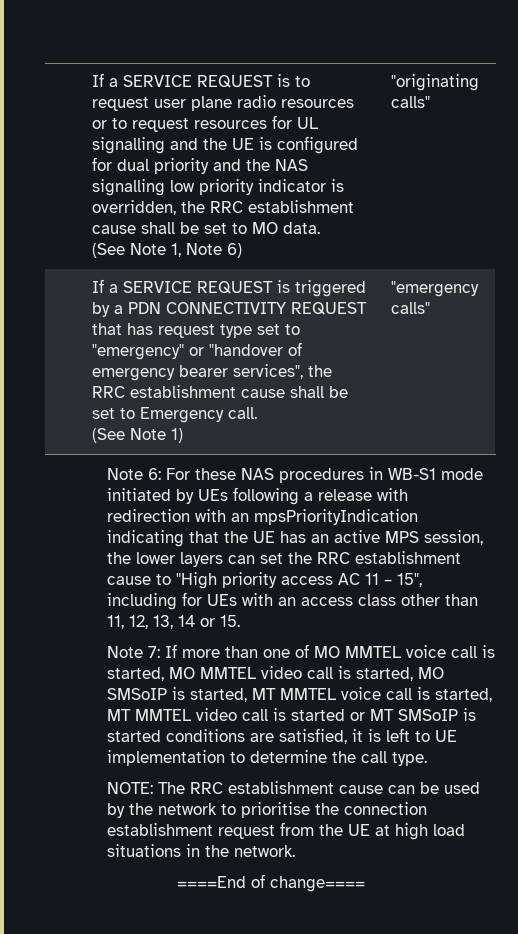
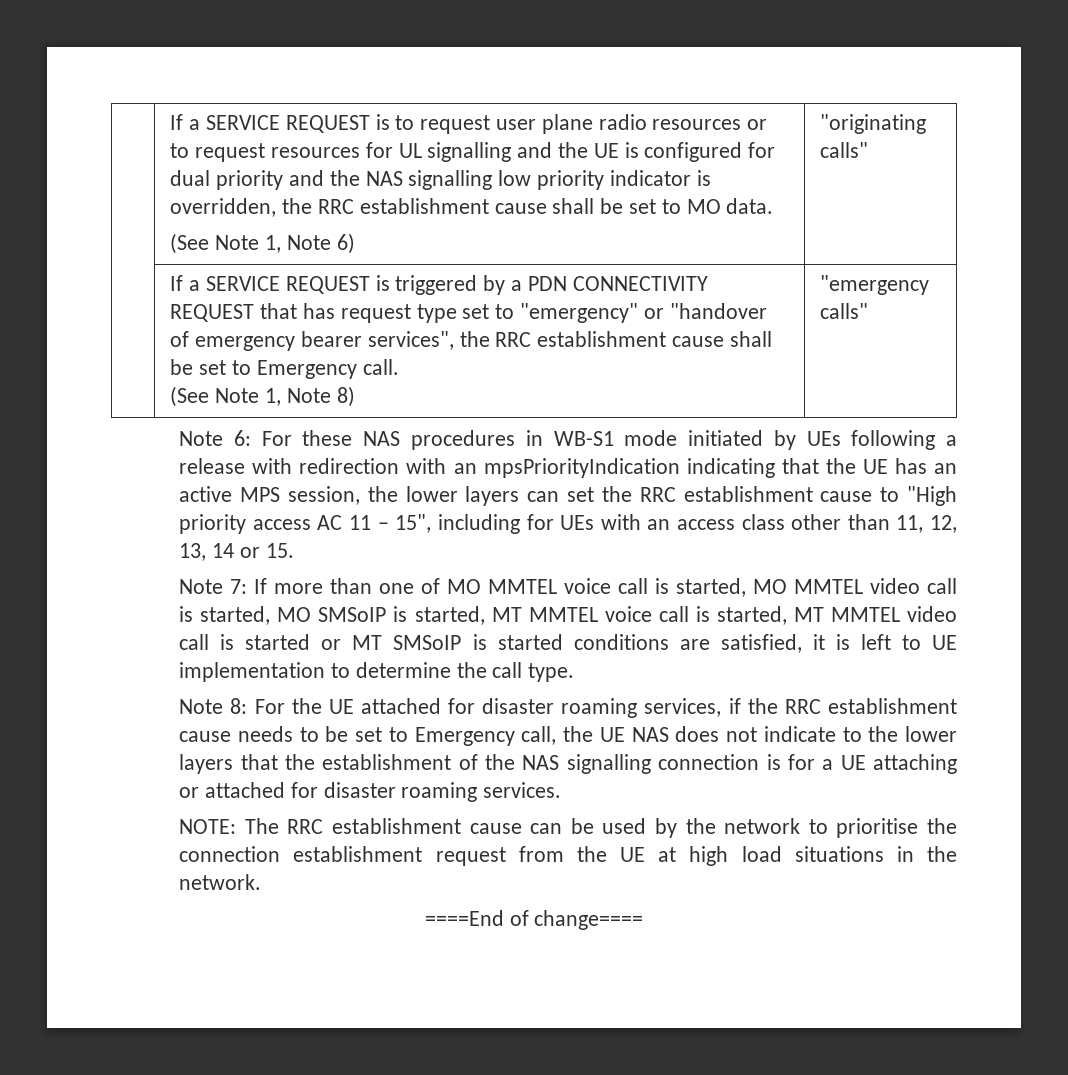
[170,428,183,443] 1) -> [265,386,355,407] 1, Note 8)
(428, 759) none -> [179,698,958,718] [179,726,958,746] [179,754,957,774] [179,782,562,802] // Note 8: For the UE attached for disaster roaming services, if the RRC establishment cause needs to be set to Emergency call, the UE NAS does not indicate to the lower layers that the establishment of the NAS signalling connection is for a UE attaching or attached for disaster roaming services.

